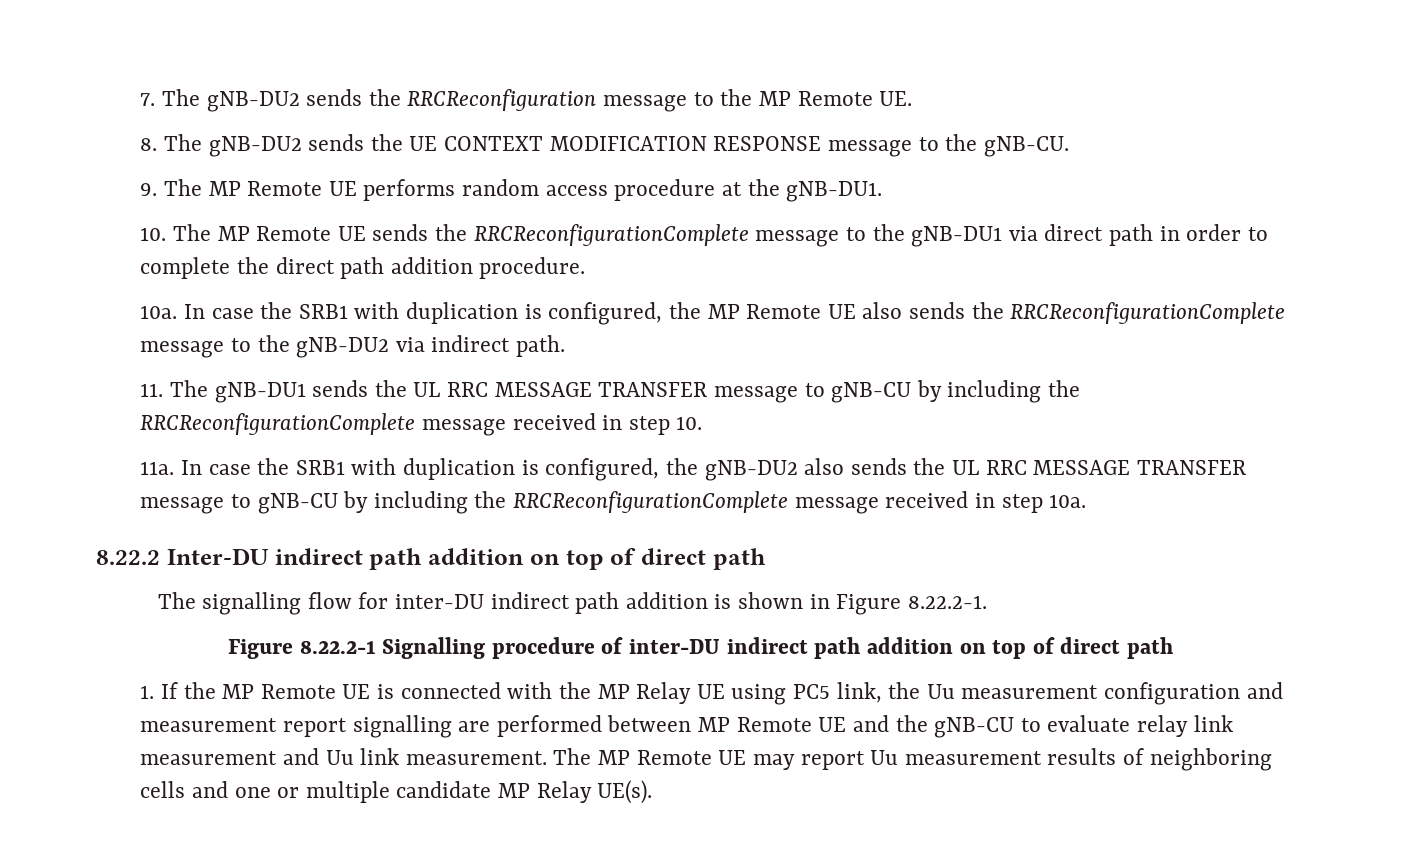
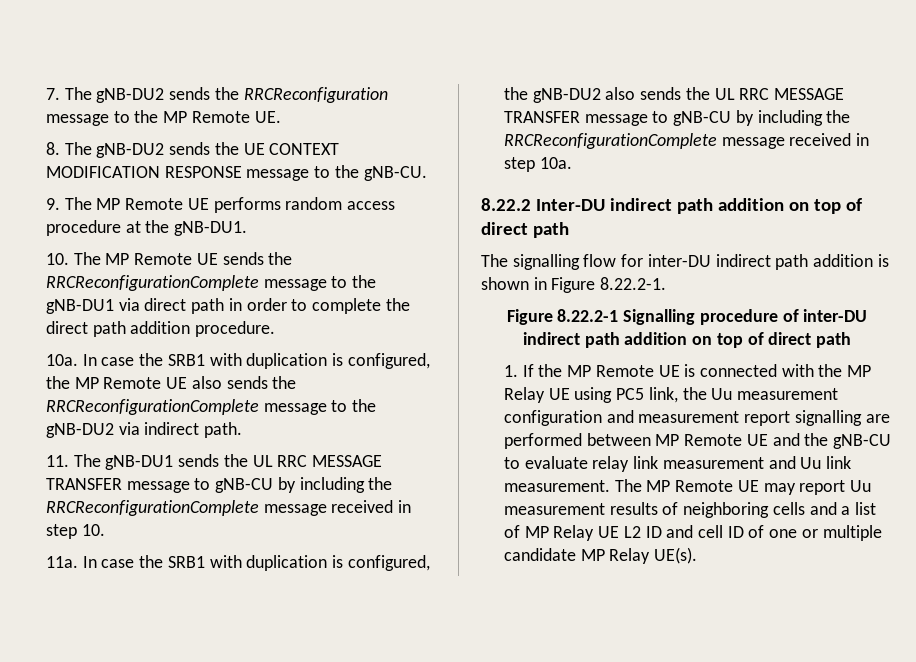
(229, 789) none -> [841,502,877,515] [503,525,765,541] a list of MP Relay UE L2 ID and cell ID of

